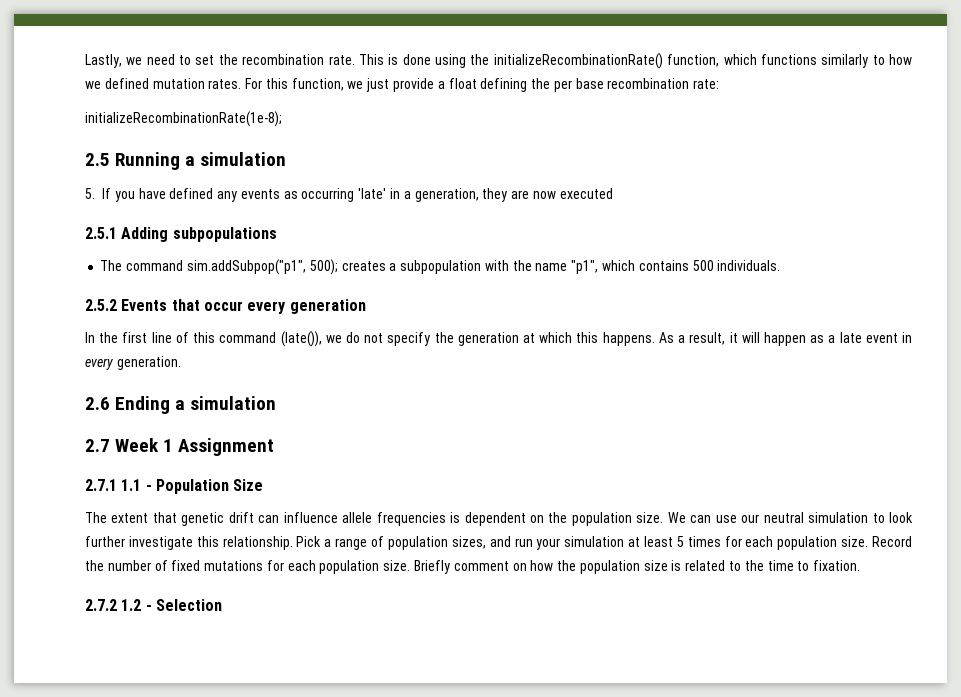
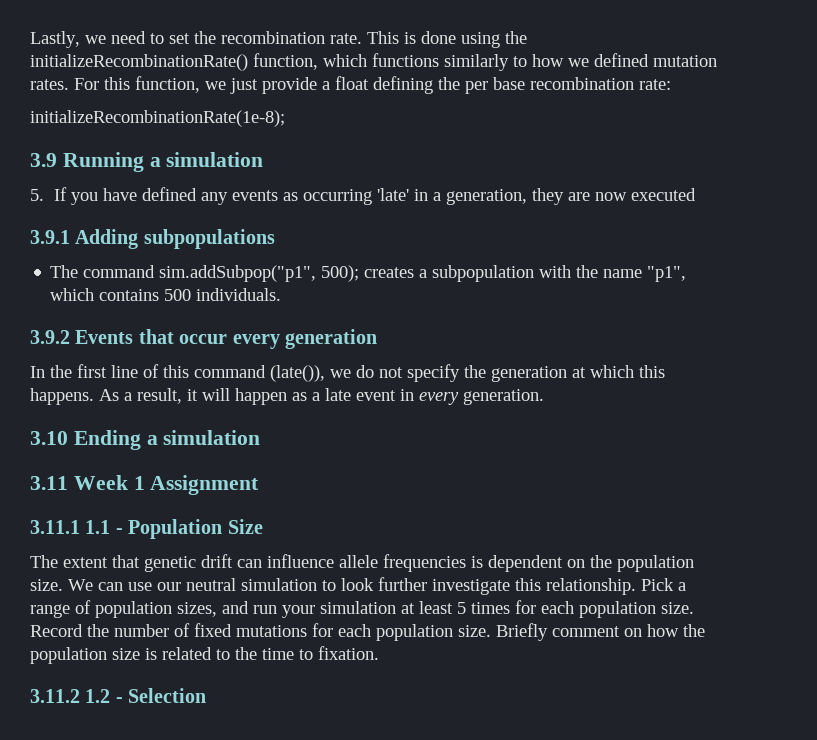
[85,153,110,166] 2.5 -> [30,153,57,167] 3.9
[85,227,117,239] 2.5.1 -> [30,230,70,244] 3.9.1
[85,299,117,311] 2.5.2 -> [30,330,70,344] 3.9.2
[85,397,110,410] 2.6 -> [30,431,68,445] 3.10
[85,439,110,452] 2.7 -> [30,476,68,490] 3.11
[85,479,117,491] 2.7.1 -> [30,520,80,534] 3.11.1
[85,599,117,611] 2.7.2 -> [30,689,80,703] 3.11.2

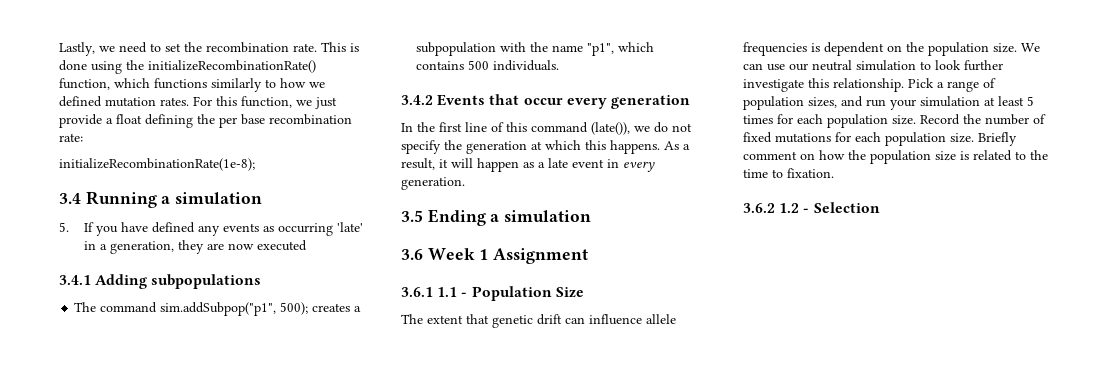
[30,153,57,167] 3.9 -> [59,193,81,204] 3.4
[30,230,70,244] 3.9.1 -> [59,275,91,285] 3.4.1
[30,330,70,344] 3.9.2 -> [401,95,433,105] 3.4.2
[30,431,68,445] 3.10 -> [401,210,423,222] 3.5
[30,476,68,490] 3.11 -> [401,249,423,260] 3.6
[30,520,80,534] 3.11.1 -> [401,287,433,297] 3.6.1
[30,689,80,703] 3.11.2 -> [743,203,775,213] 3.6.2

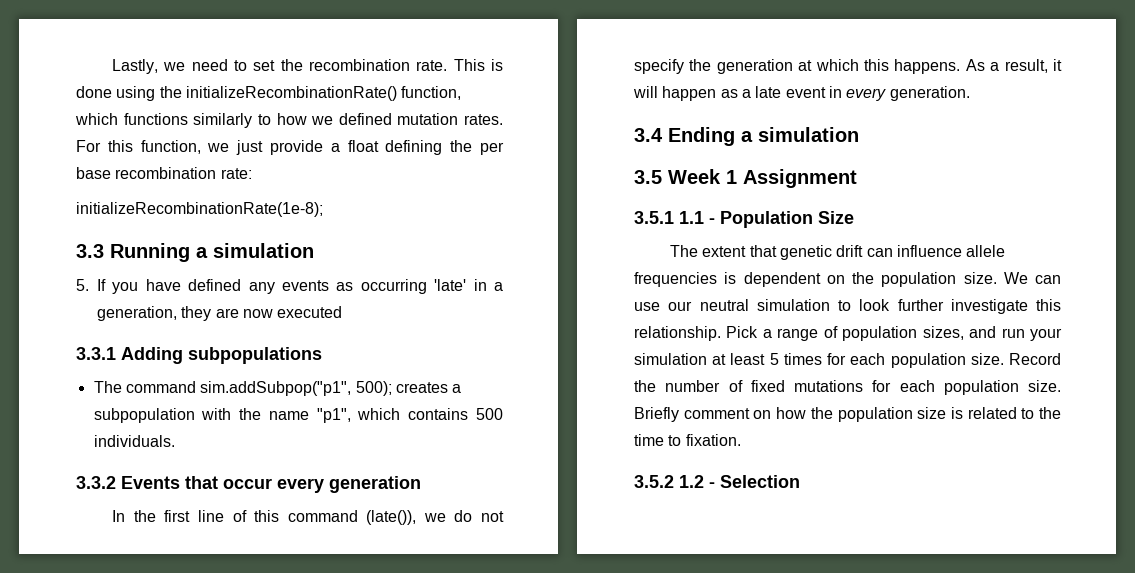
[59,193,81,204] 3.4 -> [76,244,104,258] 3.3
[59,275,91,285] 3.4.1 -> [76,347,116,360] 3.3.1
[401,95,433,105] 3.4.2 -> [76,476,116,489] 3.3.2
[401,210,423,222] 3.5 -> [634,128,663,142] 3.4
[401,249,423,260] 3.6 -> [634,170,662,184] 3.5
[401,287,433,297] 3.6.1 -> [634,211,674,224] 3.5.1
[743,203,775,213] 3.6.2 -> [634,475,674,488] 3.5.2

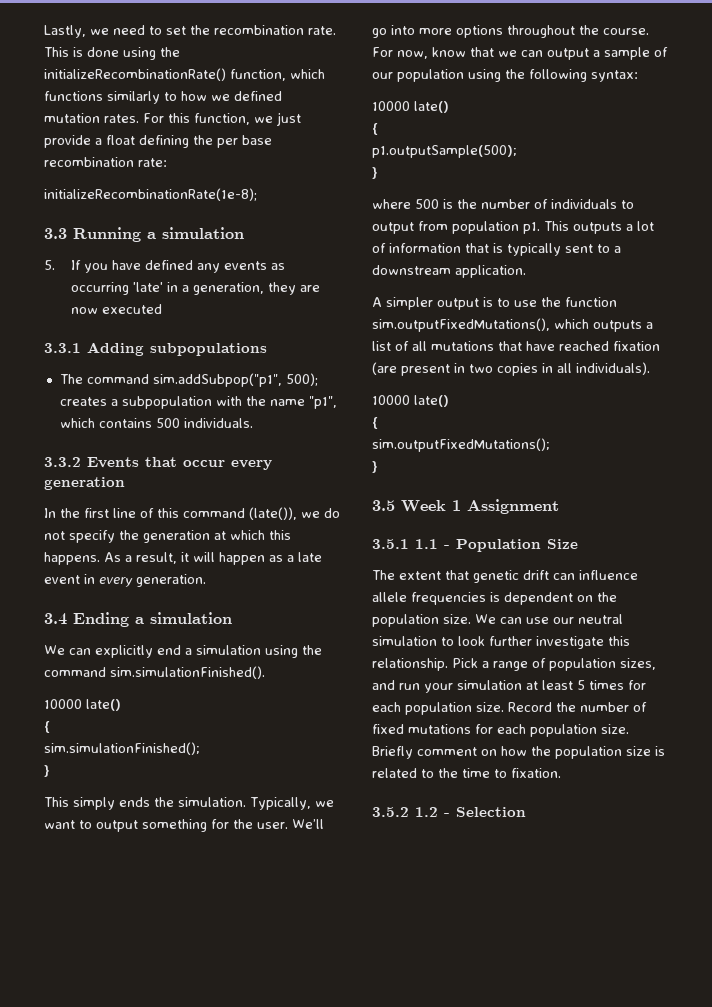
(859, 134) none -> [44,645,322,658] [44,666,265,679] [44,699,121,711] [44,721,50,733] [44,742,200,755] [44,765,49,777] [44,797,334,810] [44,819,324,832] [372,25,649,38] [372,47,668,60] [372,69,638,82] [372,101,449,113] [372,123,378,135] [372,145,517,158] [372,167,377,179] [372,199,634,209] [372,221,654,234] [372,243,621,256] [372,265,526,278] [372,297,617,310] [372,318,653,332] [372,341,660,351] [372,362,650,376] [372,395,449,407] [372,417,378,429] [372,438,550,452] [372,461,377,473] // We can explicitly end a simulation using the command sim.simulationFinished(). // 10000 late() // { // sim.simulationFinished(); // } // This simply ends the simulation. Typically, we want to output something for the user. We’ll go into more options throughout the course. For now, know that we can output a sample of our population using the following syntax: // 10000 late() // { // p1.outputSample(500); // } // where 500 is the number of individuals to output from population p1. This outputs a lot of information that is typically sent to a downstream application. // A simpler output is to use the function sim.outputFixedMutations(), which outputs a list of all mutations that have reached fixation (are present in two copies in all individuals). // 10000 late() // { // sim.outputFixedMutations(); // }

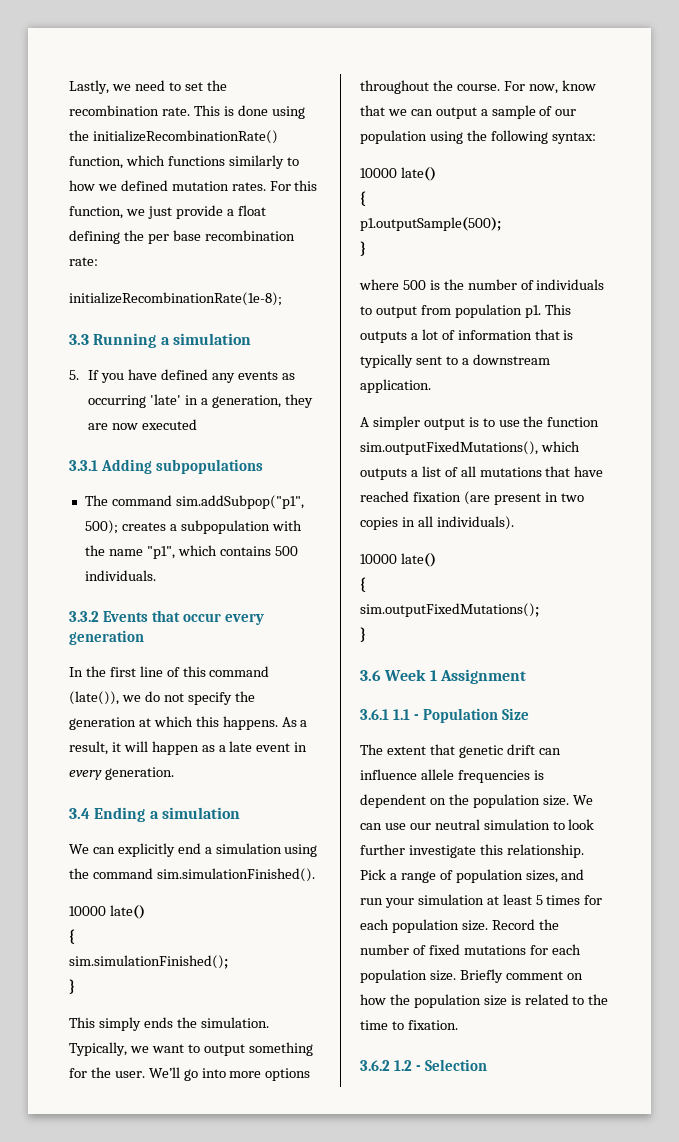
[372,500,395,511] 3.5 -> [360,670,381,681] 3.6
[372,539,409,549] 3.5.1 -> [360,709,389,720] 3.6.1
[372,807,409,817] 3.5.2 -> [360,1060,390,1071] 3.6.2

